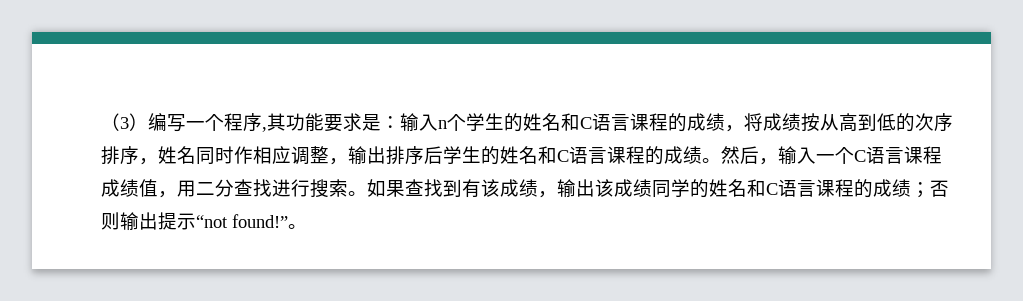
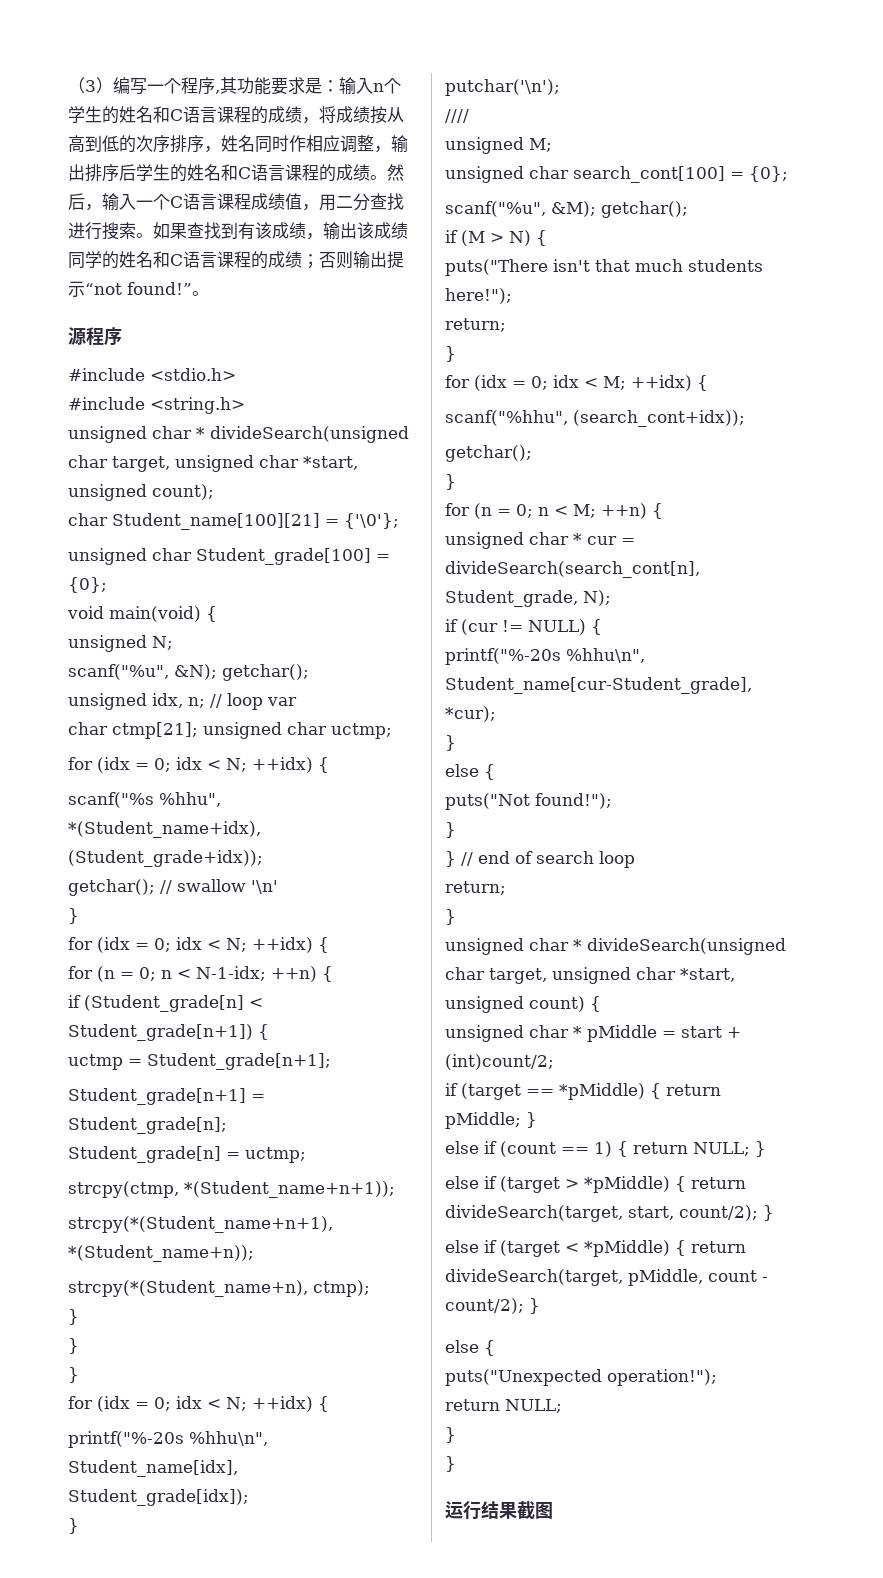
(307, 226) none -> [68,327,122,346] [68,368,236,381] [68,397,245,414] [68,426,409,443] [68,455,358,472] [68,484,214,501] [68,513,399,530] [68,548,390,565] [68,577,107,593] [67,606,217,622] [68,635,173,652] [68,664,309,681] [68,693,297,710] [68,722,392,739] [68,757,329,773] [68,792,221,808] [68,821,261,838] [68,850,263,867] [68,879,278,896] [68,908,79,924] [68,937,329,953] [68,966,333,982] [68,995,263,1012] [68,1024,269,1041] [68,1053,331,1070] [68,1088,265,1105] [68,1117,227,1134] [68,1146,306,1163] [68,1181,395,1198] [68,1216,333,1233] [68,1245,254,1262] [68,1280,370,1297] [68,1309,79,1325] [68,1338,79,1354] [68,1367,79,1383] [68,1396,329,1412] [68,1431,268,1448] [68,1460,238,1477] [68,1489,249,1506] [68,1518,79,1534] [445,79,560,96] [445,109,469,123] [445,137,552,154] [445,166,788,183] [445,201,688,218] [445,230,547,246] [445,259,763,276] [445,288,512,304] [445,318,506,332] [445,346,456,362] [445,375,708,391] [445,410,745,427] [445,445,532,462] [445,474,456,490] [445,503,663,519] [445,532,635,549] [445,561,700,578] [445,590,611,607] [445,619,602,635] [445,648,645,665] [445,677,752,694] [445,706,496,722] [445,735,456,751] [445,764,495,780] [445,793,612,810] [445,822,456,838] [445,851,635,868] [445,881,506,895] [445,909,456,925] [445,938,786,955] [445,967,735,984] [445,996,601,1013] [445,1025,741,1042] [445,1054,554,1070] [445,1083,721,1100] [445,1112,537,1129] [445,1141,766,1157] [445,1176,746,1193] [445,1205,774,1222] [445,1240,746,1257] [445,1269,768,1286] [445,1298,540,1314] [445,1340,495,1356] [445,1369,717,1386] [445,1399,562,1413] [445,1427,456,1443] [445,1456,456,1472] [445,1501,553,1520] // 源程序 // #include <stdio.h> // #include <string.h> // unsigned char * divideSearch(unsigned char target, unsigned char *start, unsigned count); // char Student_name[100][21] = {'\0'}; // unsigned char Student_grade[100] = {0}; // void main(void) { // unsigned N; // scanf("%u", &N); getchar(); // unsigned idx, n; // loop var // char ctmp[21]; unsigned char uctmp; // for (idx = 0; idx < N; ++idx) { // scanf("%s %hhu", *(Student_name+idx), (Student_grade+idx)); // getchar(); // swallow '\n' // } // for (idx = 0; idx < N; ++idx) { // for (n = 0; n < N-1-idx; ++n) { // if (Student_grade[n] < Student_grade[n+1]) { // uctmp = Student_grade[n+1]; // Student_grade[n+1] = Student_grade[n]; // Student_grade[n] = uctmp; // strcpy(ctmp, *(Student_name+n+1)); // strcpy(*(Student_name+n+1), *(Student_name+n)); // strcpy(*(Student_name+n), ctmp); // } // } // } // for (idx = 0; idx < N; ++idx) { // printf("%-20s %hhu\n", Student_name[idx], Student_grade[idx]); // } // putchar('\n'); // //// // unsigned M; // unsigned char search_cont[100] = {0}; // scanf("%u", &M); getchar(); // if (M > N) { // puts("There isn't that much students here!"); // return; // } // for (idx = 0; idx < M; ++idx) { // scanf("%hhu", (search_cont+idx)); // getchar(); // } // for (n = 0; n < M; ++n) { // unsigned char * cur = divideSearch(search_cont[n], Student_grade, N); // if (cur != NULL) { // printf("%-20s %hhu\n", Student_name[cur-Student_grade], *cur); // } // else { // puts("Not found!"); // } // } // end of search loop // return; // } // unsigned char * divideSearch(unsigned char target, unsigned char *start, unsigned count) { // unsigned char * pMiddle = start + (int)count/2; // if (target == *pMiddle) { return pMiddle; } // else if (count == 1) { return NULL; } // else if (target > *pMiddle) { return divideSearch(target, start, count/2); } // else if (target < *pMiddle) { return divideSearch(target, pMiddle, count - count/2); } // else { // puts("Unexpected operation!"); // return NULL; // } // } // 运行结果截图

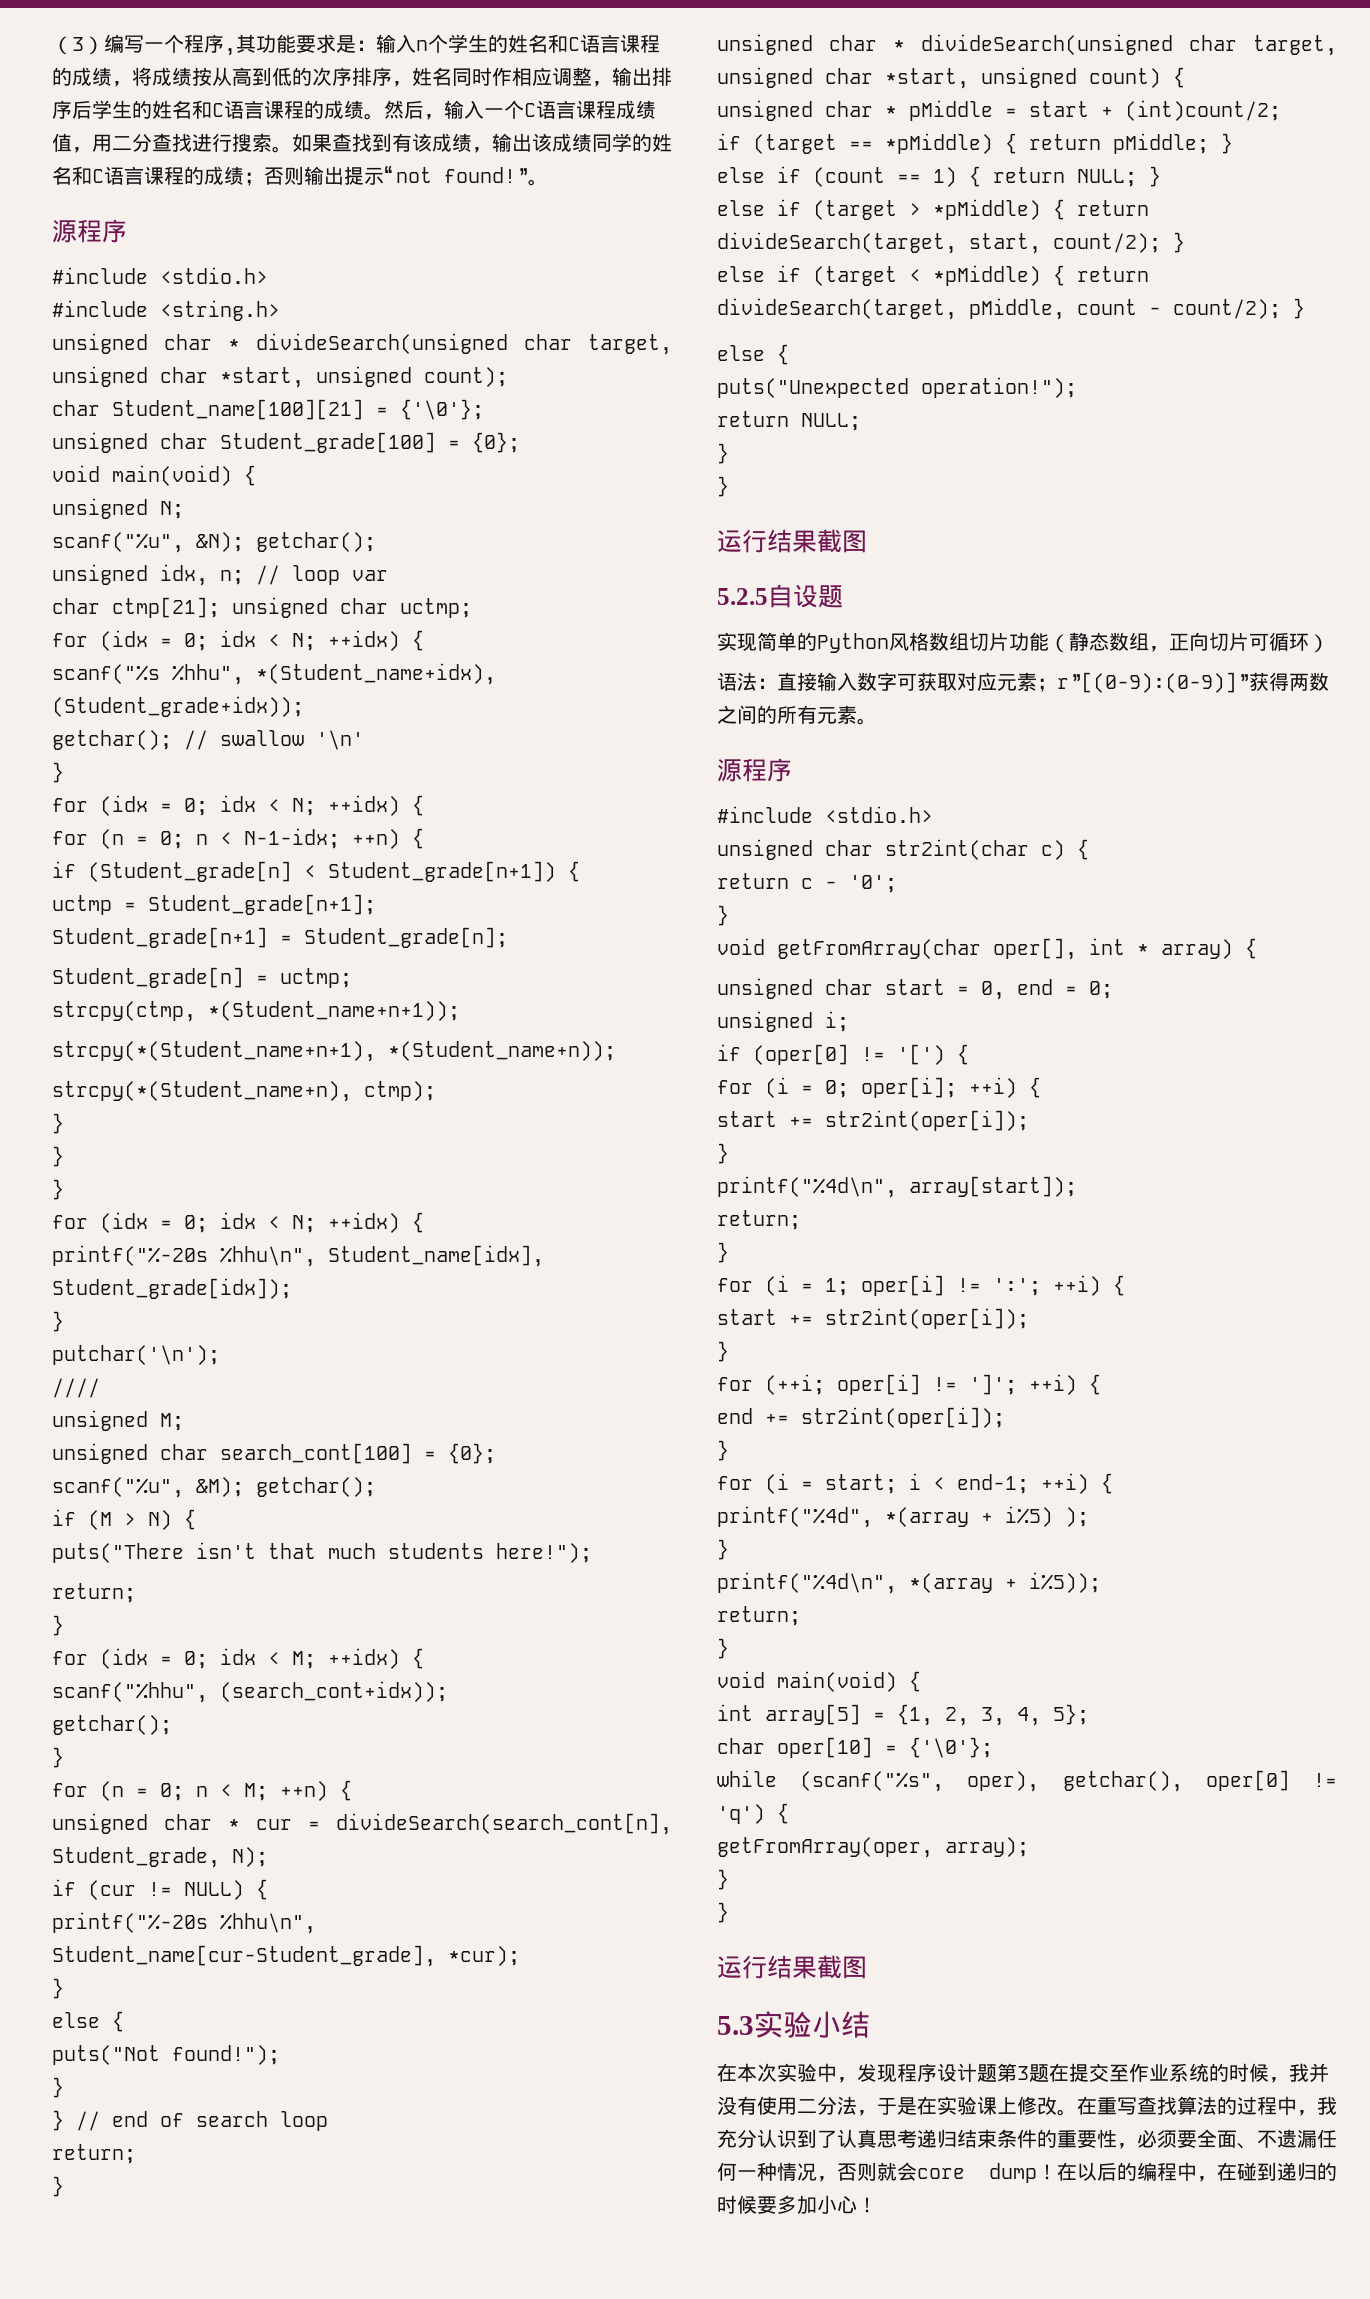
(553, 1510) none -> [717,584,843,608] [717,632,1329,653] [717,672,1329,693] [717,705,877,725] [717,758,792,782] [717,806,933,823] [717,839,1089,860] [717,873,897,893] [717,905,729,926] [717,938,1257,960] [717,978,1113,1000] [717,1011,849,1032] [717,1044,969,1065] [717,1077,1041,1098] [717,1110,1029,1131] [717,1143,729,1164] [717,1176,1077,1198] [717,1210,801,1230] [717,1242,729,1263] [717,1275,1125,1296] [717,1308,1029,1329] [717,1341,729,1362] [717,1374,1101,1395] [717,1407,1005,1428] [717,1440,729,1461] [717,1473,1113,1494] [717,1506,1089,1528] [717,1539,729,1560] [717,1572,1101,1594] [717,1606,801,1626] [717,1638,729,1659] [717,1671,921,1692] [717,1704,1089,1726] [717,1737,993,1758] [717,1770,1337,1792] [717,1803,789,1824] [717,1837,1029,1858] [717,1869,729,1890] [717,1902,729,1923] [717,1955,867,1979] [717,2011,870,2038] [717,2063,1329,2083] [717,2096,1337,2116] [717,2129,1337,2149] [717,2162,1337,2183] [717,2195,877,2215] // 5.2.5自设题 // 实现简单的Python风格数组切片功能（静态数组，正向切片可循环） // 语法：直接输入数字可获取对应元素；r”[(0-9):(0-9)]”获得两数之间的所有元素。 // 源程序 // #include <stdio.h> // unsigned char str2int(char c) { // return c - '0'; // } // void getFromArray(char oper[], int * array) { // unsigned char start = 0, end = 0; // unsigned i; // if (oper[0] != '[') { // for (i = 0; oper[i]; ++i) { // start += str2int(oper[i]); // } // printf("%4d\n", array[start]); // return; // } // for (i = 1; oper[i] != ':'; ++i) { // start += str2int(oper[i]); // } // for (++i; oper[i] != ']'; ++i) { // end += str2int(oper[i]); // } // for (i = start; i < end-1; ++i) { // printf("%4d", *(array + i%5) ); // } // printf("%4d\n", *(array + i%5)); // return; // } // void main(void) { // int array[5] = {1, 2, 3, 4, 5}; // char oper[10] = {'\0'}; // while (scanf("%s", oper), getchar(), oper[0] != 'q') { // getFromArray(oper, array); // } // } // 运行结果截图 // 5.3实验小结 // 在本次实验中，发现程序设计题第3题在提交至作业系统的时候，我并没有使用二分法，于是在实验课上修改。在重写查找算法的过程中，我充分认识到了认真思考递归结束条件的重要性，必须要全面、不遗漏任何一种情况，否则就会core dump！在以后的编程中，在碰到递归的时候要多加小心！

